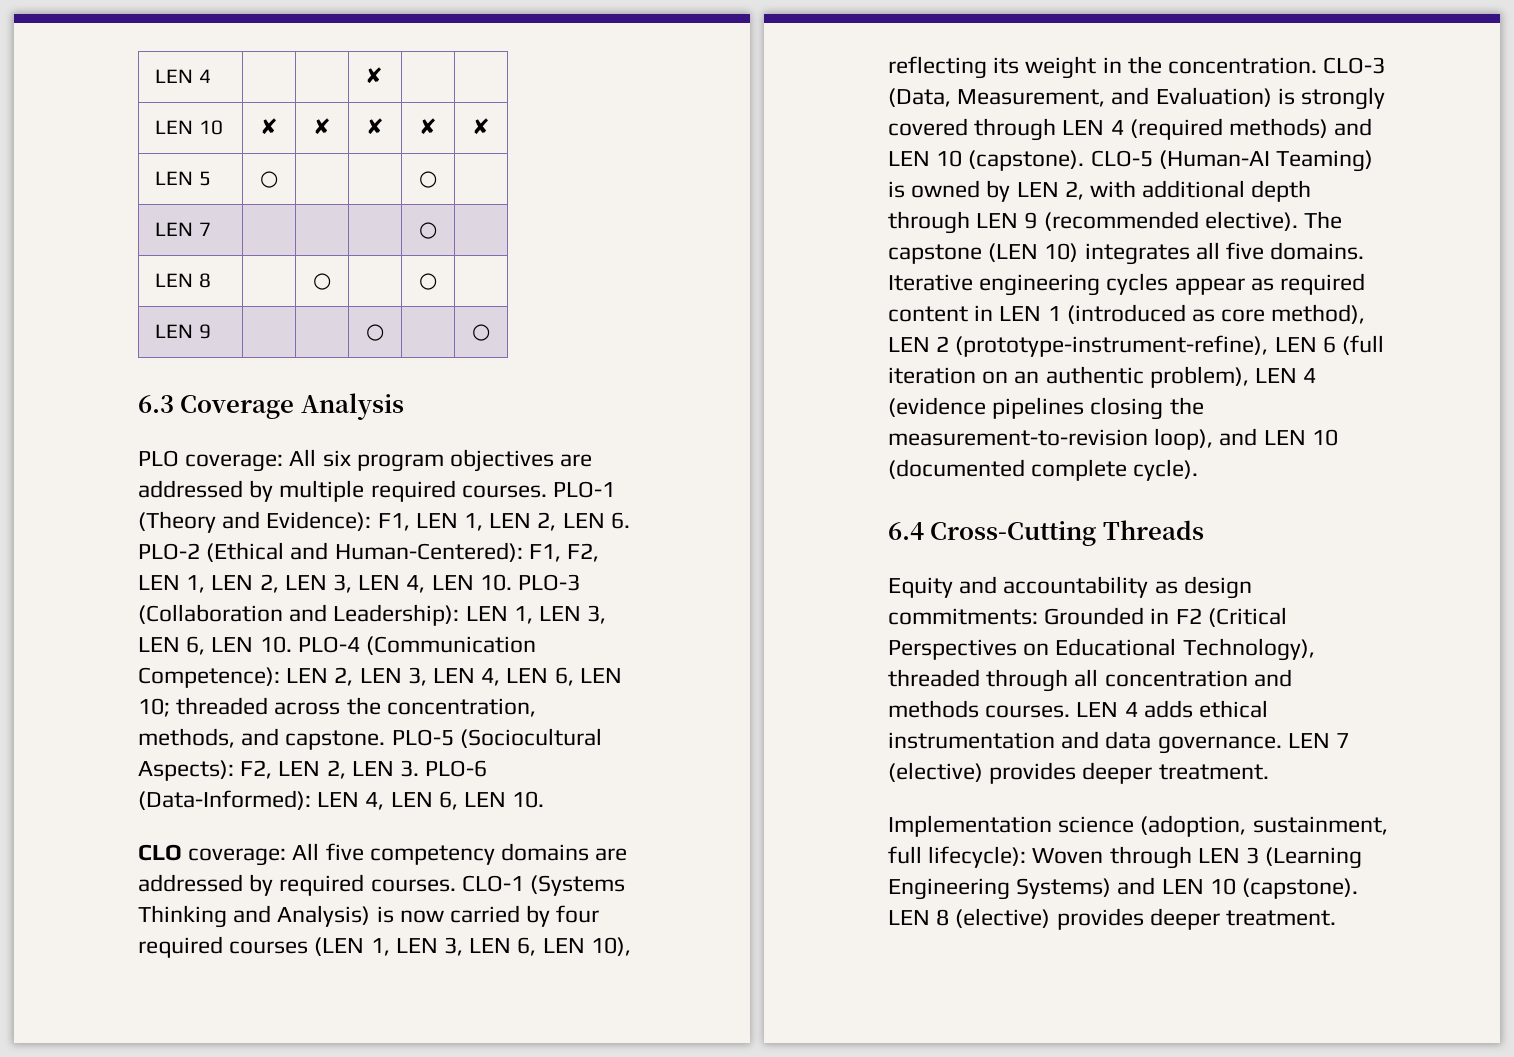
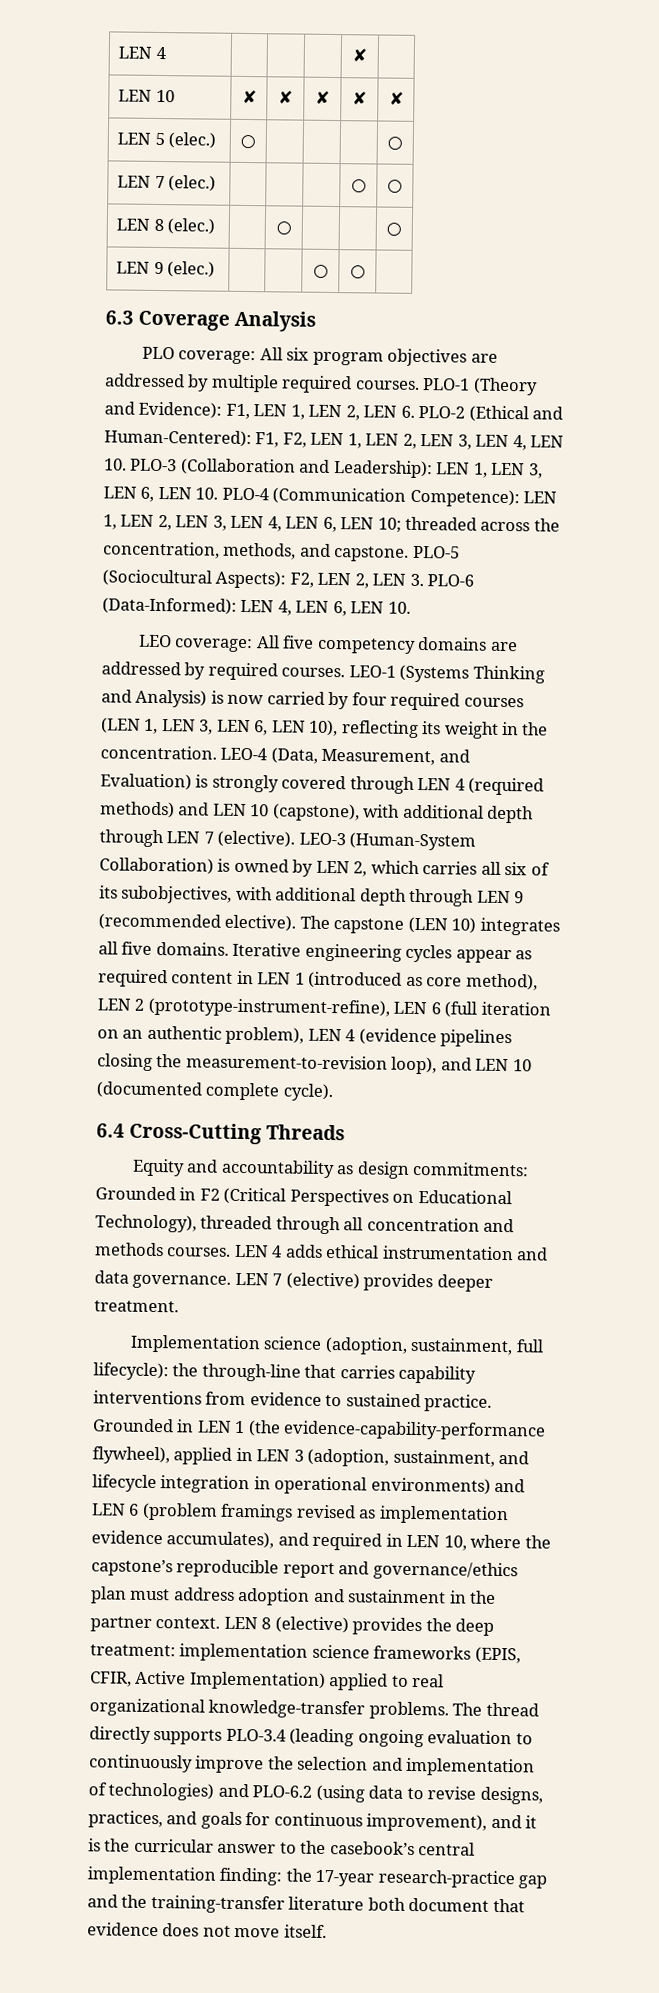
[364,67,383,83] ✘ | | -> [352,48,367,62] | ✘ |
(211, 178) none -> [168,132,217,149] [240,134,256,150] [387,136,403,151] [117,175,217,192] [350,179,367,194] [387,179,403,194] [116,218,216,235] (elec.) | ○ | | | | ○ // LEN 7 (elec.) | | | | ○ | ○ // LEN 8 (elec.) |
[154,222,211,236] [419,222,437,239] [154,273,211,288] [313,273,331,290] [419,273,437,290] [154,324,211,339] [366,324,384,341] [472,324,490,341] | // LEN 7 | | | | ○ | // LEN 8 | | ○ | | ○ | // LEN 9 | | | ○ | | ○ -> [116,261,216,278] [312,264,329,279] [349,265,366,280] // LEN 9 (elec.) | | | ○ | ○ |
(329, 675) none -> [103,514,155,530] 1, LEN
[138,844,182,861] CLO -> [138,634,172,648] LEO
[461,875,524,892] CLO-1 -> [348,665,396,678] LEO-1
[1323,57,1386,74] CLO-3 -> [220,747,268,761] LEO-4
[968,150,1374,172] (capstone). CLO-5 (Human-AI Teaming) -> [272,803,535,824] [99,829,477,851] [99,857,214,875] (capstone), with additional depth through LEN 7 (elective). LEO-3 (Human-System Collaboration)
(1084, 190) none -> [370,860,550,876] [99,885,233,904] which carries all six of its subobjectives,
[1032,846,1363,869] [888,877,1359,900] [888,908,1337,930] Woven through LEN 3 (Learning Engineering Systems) and LEN 10 (capstone). LEN 8 (elective) provides deeper treatment. -> [172,1363,477,1384] [93,1390,493,1412] [92,1418,547,1441] [92,1446,530,1467] [92,1474,526,1495] [92,1502,509,1525] [91,1530,551,1551] [91,1559,518,1581] [90,1586,497,1606] [90,1616,495,1636] [90,1643,521,1664] [90,1670,445,1691] [89,1698,539,1720] [89,1726,533,1748] [89,1754,536,1777] [88,1782,543,1805] [88,1810,538,1832] [88,1838,476,1856] [87,1866,548,1889] [87,1894,525,1914] [87,1922,327,1939] the through-line that carries capability interventions from evidence to sustained practice. Grounded in LEN 1 (the evidence-capability-performance flywheel), applied in LEN 3 (adoption, sustainment, and lifecycle integration in operational environments) and LEN 6 (problem framings revised as implementation evidence accumulates), and required in LEN 10, where the capstone’s reproducible report and governance/ethics plan must address adoption and sustainment in the partner context. LEN 8 (elective) provides the deep treatment: implementation science frameworks (EPIS, CFIR, Active Implementation) applied to real organizational knowledge-transfer problems. The thread directly supports PLO-3.4 (leading ongoing evaluation to continuously improve the selection and implementation of technologies) and PLO-6.2 (using data to revise designs, practices, and goals for continuous improvement), and it is the curricular answer to the casebook’s central implementation finding: the 17-year research-practice gap and the training-transfer literature both document that evidence does not move itself.

